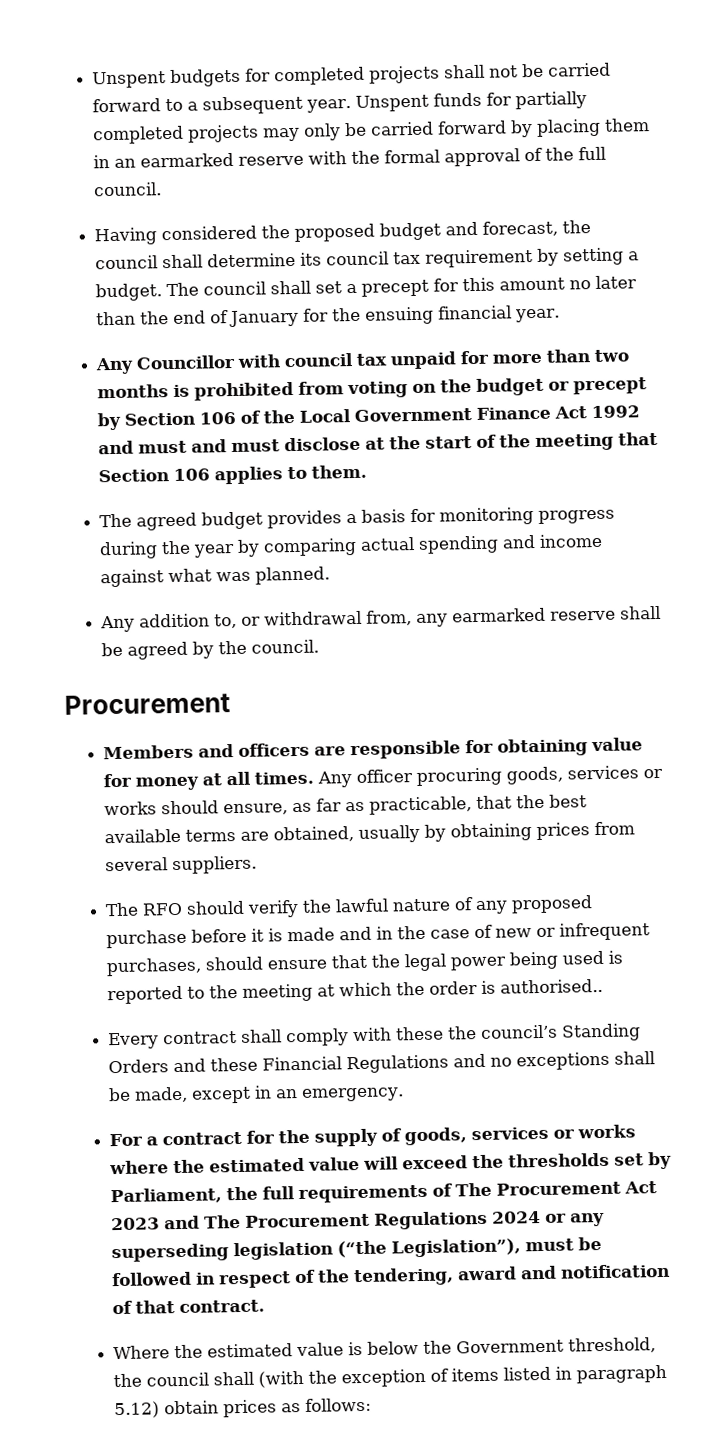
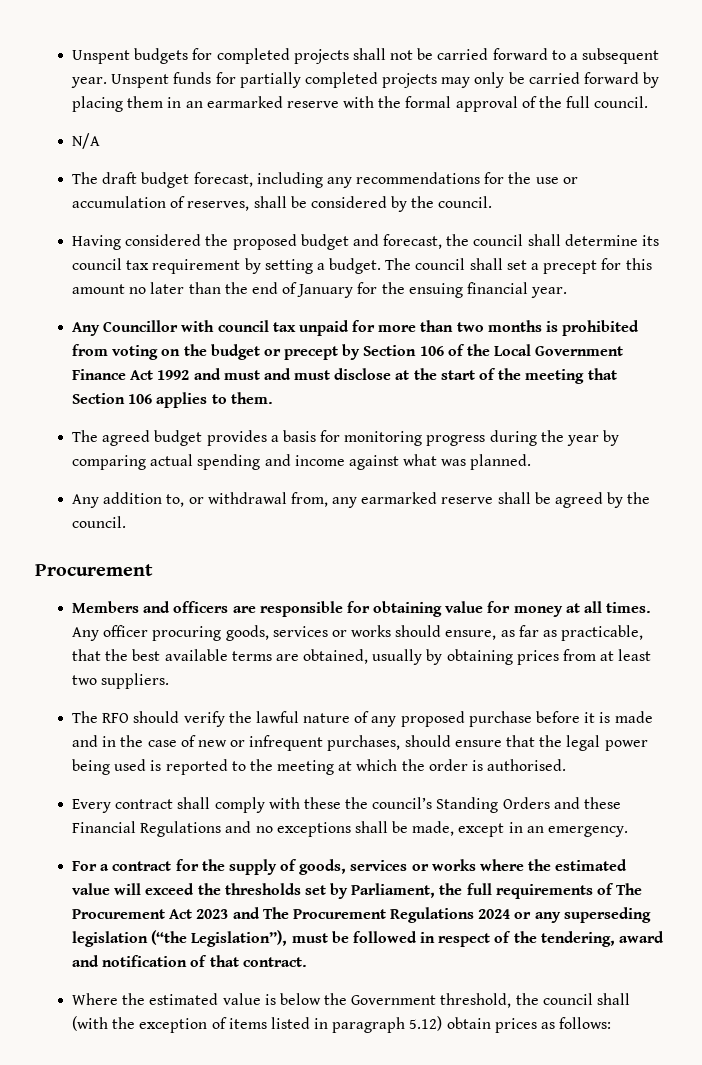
(162, 189) none -> [71,133,100,149] [71,172,578,188] [71,196,493,212] // N/A // The draft budget forecast, including any recommendations for the use or accumulation of reserves, shall be considered by the council.
[104,857,168,872] several -> [600,649,652,661] [71,675,97,685] at least two
[499,978,603,994] authorised.. -> [487,759,567,771] authorised.

